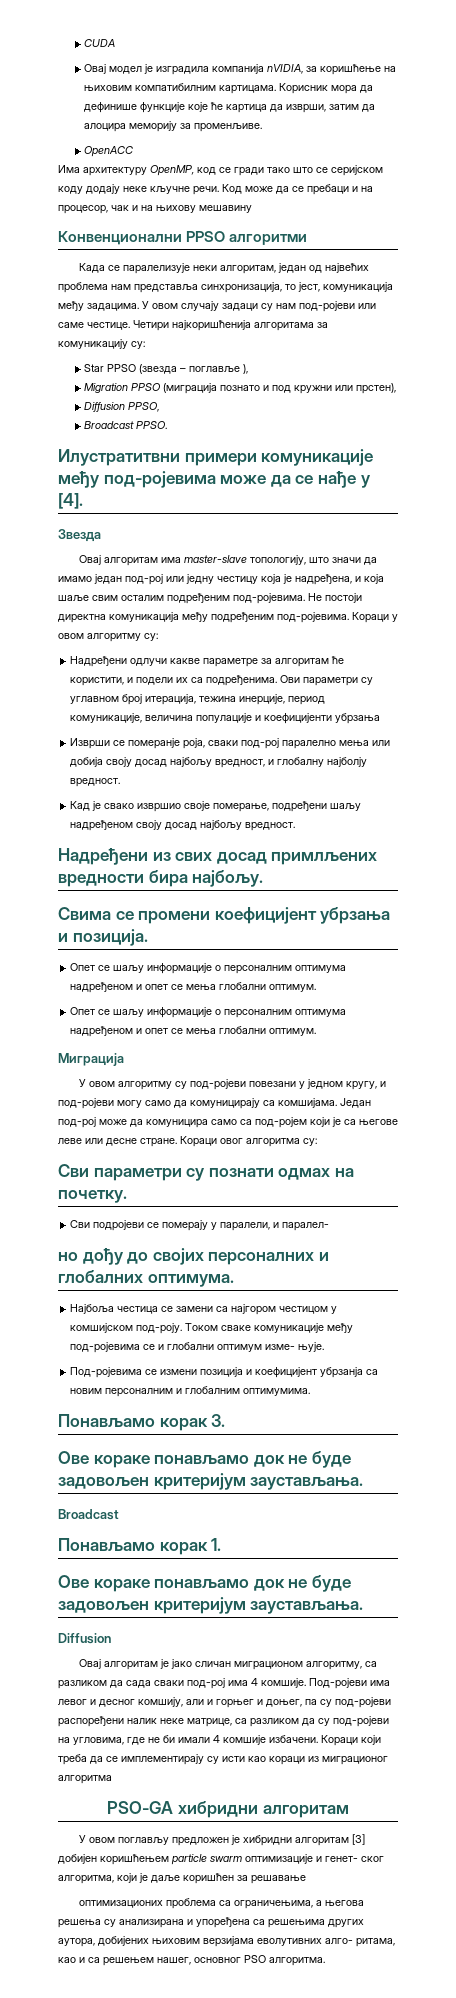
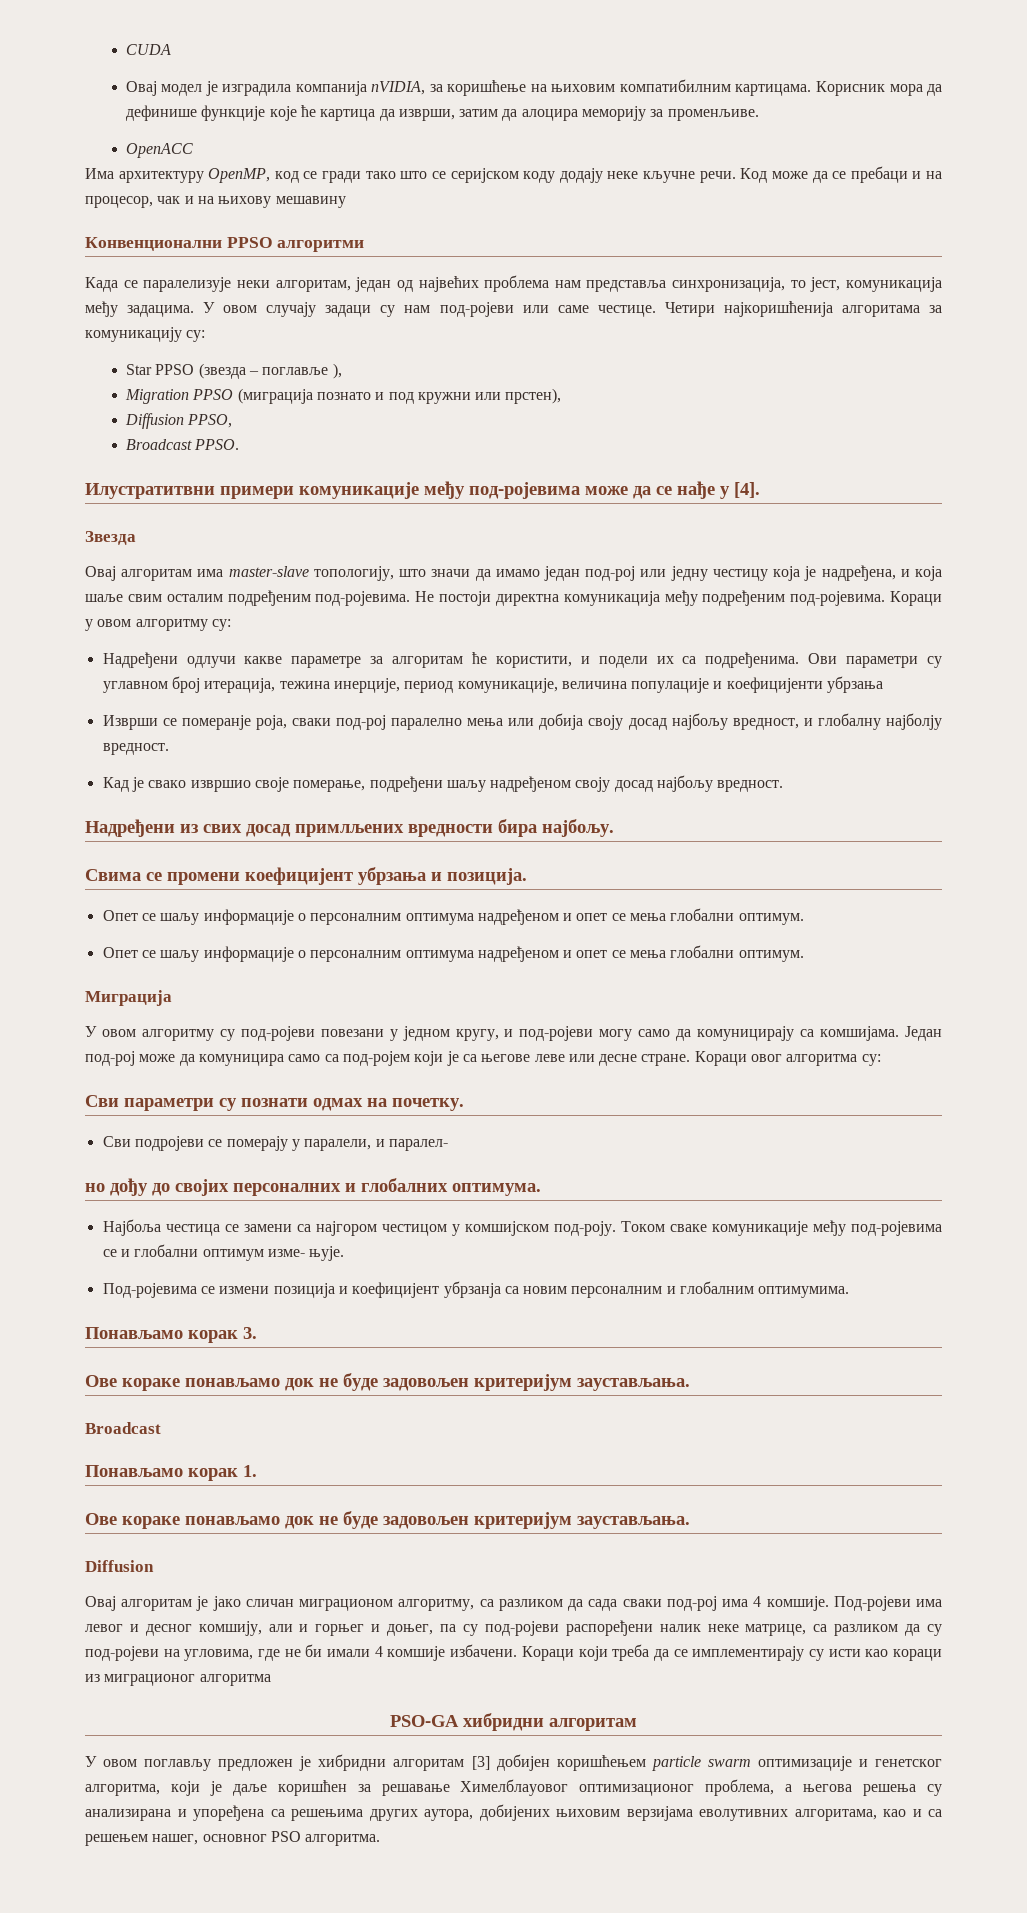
[325,1856,384,1862] генет- ског -> [874,1759,942,1767] генетског
[78,1898,313,1909] // оптимизационих проблема са ограничењима, -> [460,1779,775,1796] Химелблауовог оптимизационог проблема,
[325,1938,395,1947] алго- ритама, -> [794,1809,877,1821] алгоритама,

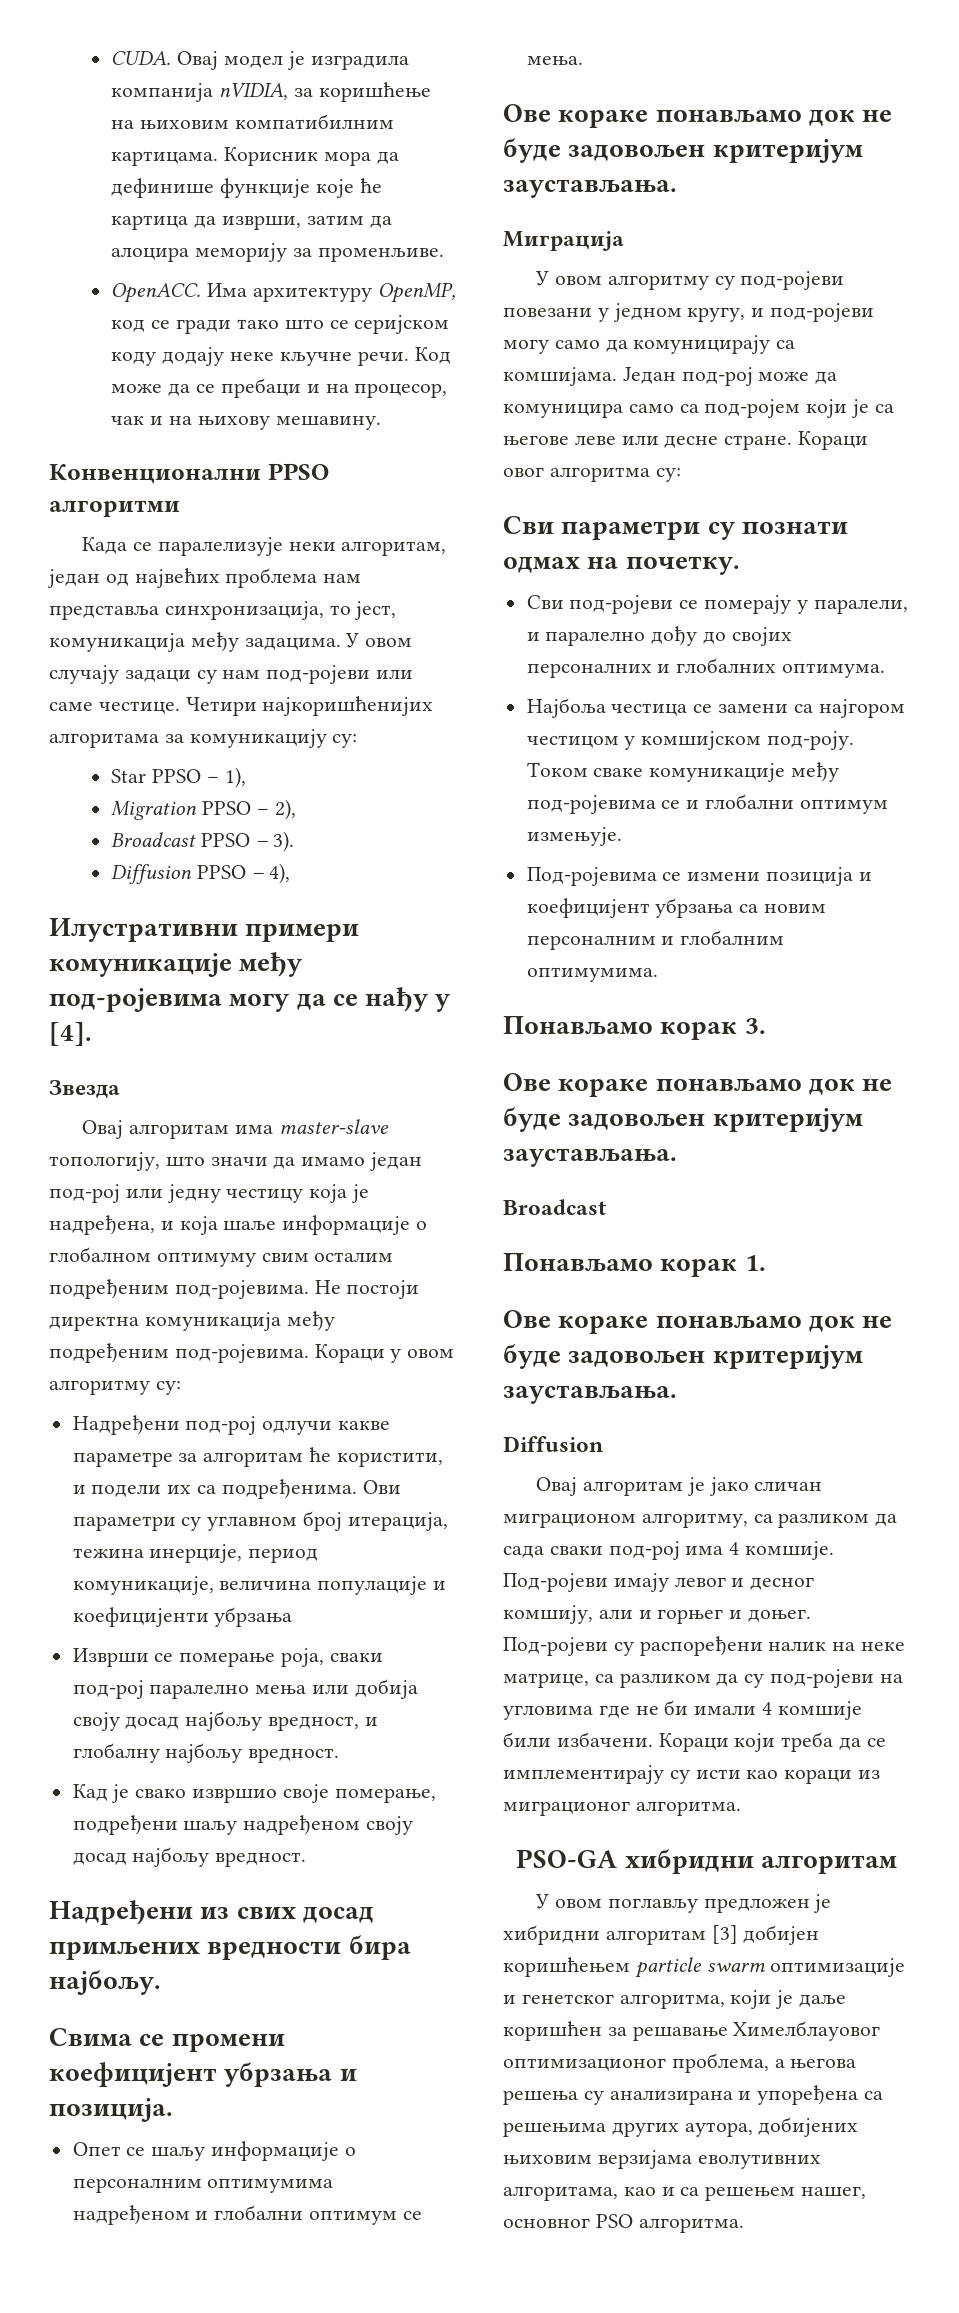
[125,44,171,55] CUDA // -> [111,51,172,65] CUDA.
[125,143,193,158] OpenACC // -> [111,283,202,303] OpenACC.
[275,196,346,208] мешавину -> [275,416,381,430] мешавину.
[723,301,833,317] најкоришћенија -> [262,696,434,716] најкоришћенијих
[198,363,342,379] [124,388,562,404] [124,413,233,429] [125,439,240,450] [85,483,215,499] (звезда – поглавље ), // Migration PPSO (миграција познато и под кружни или прстен), // Diffusion PPSO, // Broadcast PPSO. // Илустратитвни -> [207,767,246,788] [111,799,296,820] [111,831,294,852] [111,863,290,884] [49,918,238,942] – 1), // Migration PPSO – 2), // Broadcast PPSO – 3). // Diffusion PPSO – 4), // Илустративни
[585,481,715,499] може да се нађе -> [229,987,429,1012] могу да се нађу
(123, 598) none -> [282,1215,428,1235] [49,1247,256,1267] информације о глобалном оптимуму
(178, 660) none -> [185,1416,257,1435] под-рој
[181,715,251,730] померанје -> [179,1652,276,1667] померање
[885,713,942,730] најболју -> [165,1743,243,1763] најбољу
[295,824,404,837] примлљених -> [49,1941,200,1960] примљених
[405,908,804,925] [102,945,804,962] оптимума надређеном и опет се мења глобални оптимум. // Опет се шаљу информације о персоналним оптимума надређеном и опет се мења глобални оптимум. -> [207,2178,334,2193] [72,2205,422,2225] [526,56,583,65] [503,104,893,128] [503,138,863,163] [503,179,677,198] оптимумима надређеном и глобални оптимум се мења. // Ове кораке понављамо док не буде задовољен критеријум заустављања.
[134,1136,204,1151] подројеви -> [569,595,674,614] под-ројеви
[388,1139,448,1151] [85,1183,105,1192] паралел- // но -> [545,631,646,646] паралелно
[267,1246,345,1261] изме- њује. -> [526,827,622,846] измењује.
[443,1281,501,1298] убрзанја -> [655,898,734,918] убрзања
[916,1599,943,1607] има -> [613,1573,669,1592] имају
[387,1621,559,1636] доњег, па су под-ројеви -> [748,1609,812,1622] [503,1637,634,1656] доњег. Под-ројеви су
(701, 1628) none -> [832,1642,856,1651] на
[184,1649,254,1661] угловима, -> [503,1705,593,1720] угловима
(446, 1653) none -> [503,1732,551,1747] били
[199,1674,271,1686] алгоритма -> [635,1801,741,1816] алгоритма.

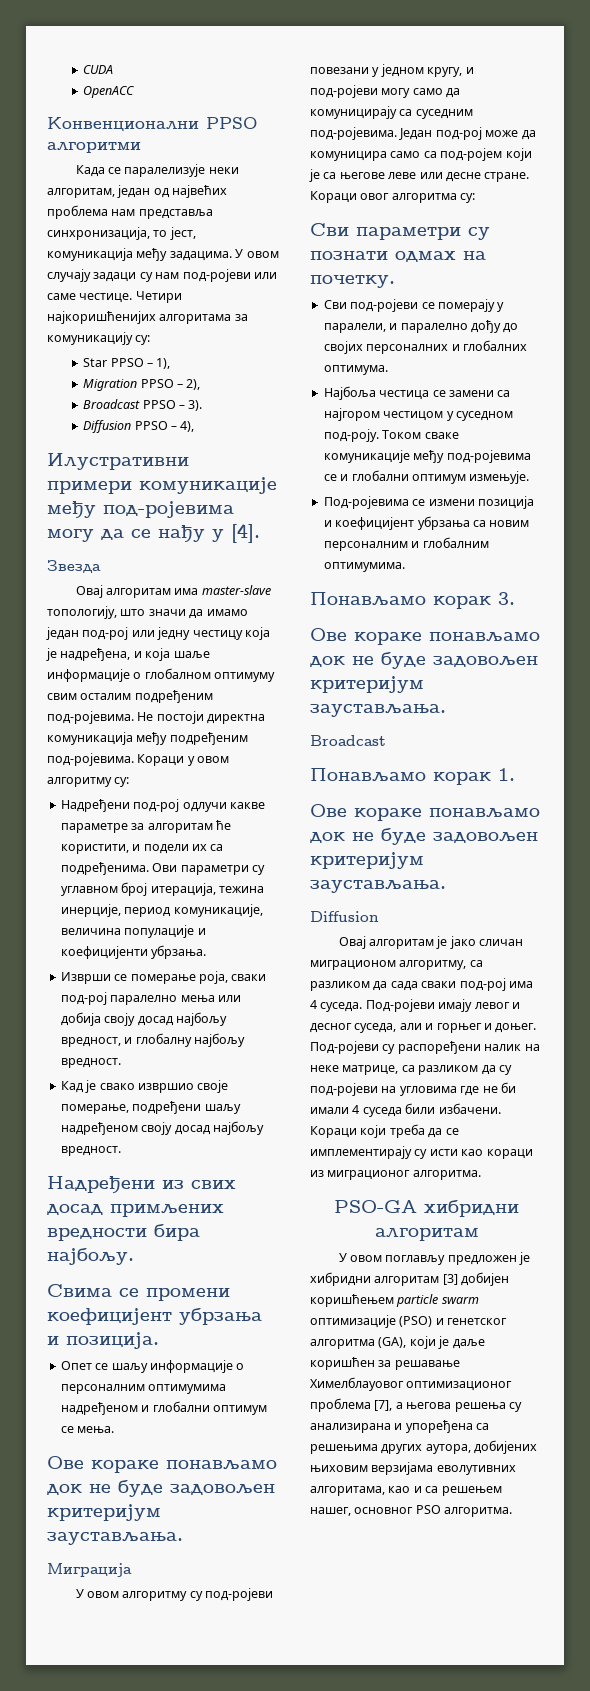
[111,51,409,70] [111,82,431,102] [111,114,395,129] [111,147,399,166] [111,178,382,198] [111,215,392,230] [111,243,444,262] [111,282,456,303] [111,315,450,334] [111,347,451,366] [111,378,448,398] [111,416,381,430] CUDA. Овај модел је изградила компанија nVIDIA, за коришћење на њиховим компатибилним картицама. Корисник мора да дефинише функције које ће картица да изврши, затим да алоцира меморију за променљиве. // OpenACC. Има архитектуру OpenMP, код се гради тако што се серијском коду додају неке кључне речи. Код може да се пребаци и на процесор, чак и на њихову мешавину. -> [83,65,114,74] [83,86,135,98] CUDA // OpenACC
[214,1607,293,1627] убрзања -> [151,945,207,959] убрзања.
[503,367,617,386] комшијама. -> [415,109,473,119] [310,127,397,140] суседним под-ројевима.
[641,731,762,750] комшијском -> [455,411,513,421] суседном
[745,1541,835,1560] комшије. -> [320,1002,363,1012] суседа.
[503,1605,593,1624] комшију, -> [354,1023,397,1033] суседа,
[777,1701,862,1720] комшије -> [362,1107,402,1117] суседа
(906, 1967) none -> [399,1316,433,1327] (PSO)
[619,1994,725,2009] алгоритма, -> [310,1337,407,1349] алгоритма (GA),
[671,2053,769,2073] проблема, -> [310,1398,393,1412] проблема [7],

